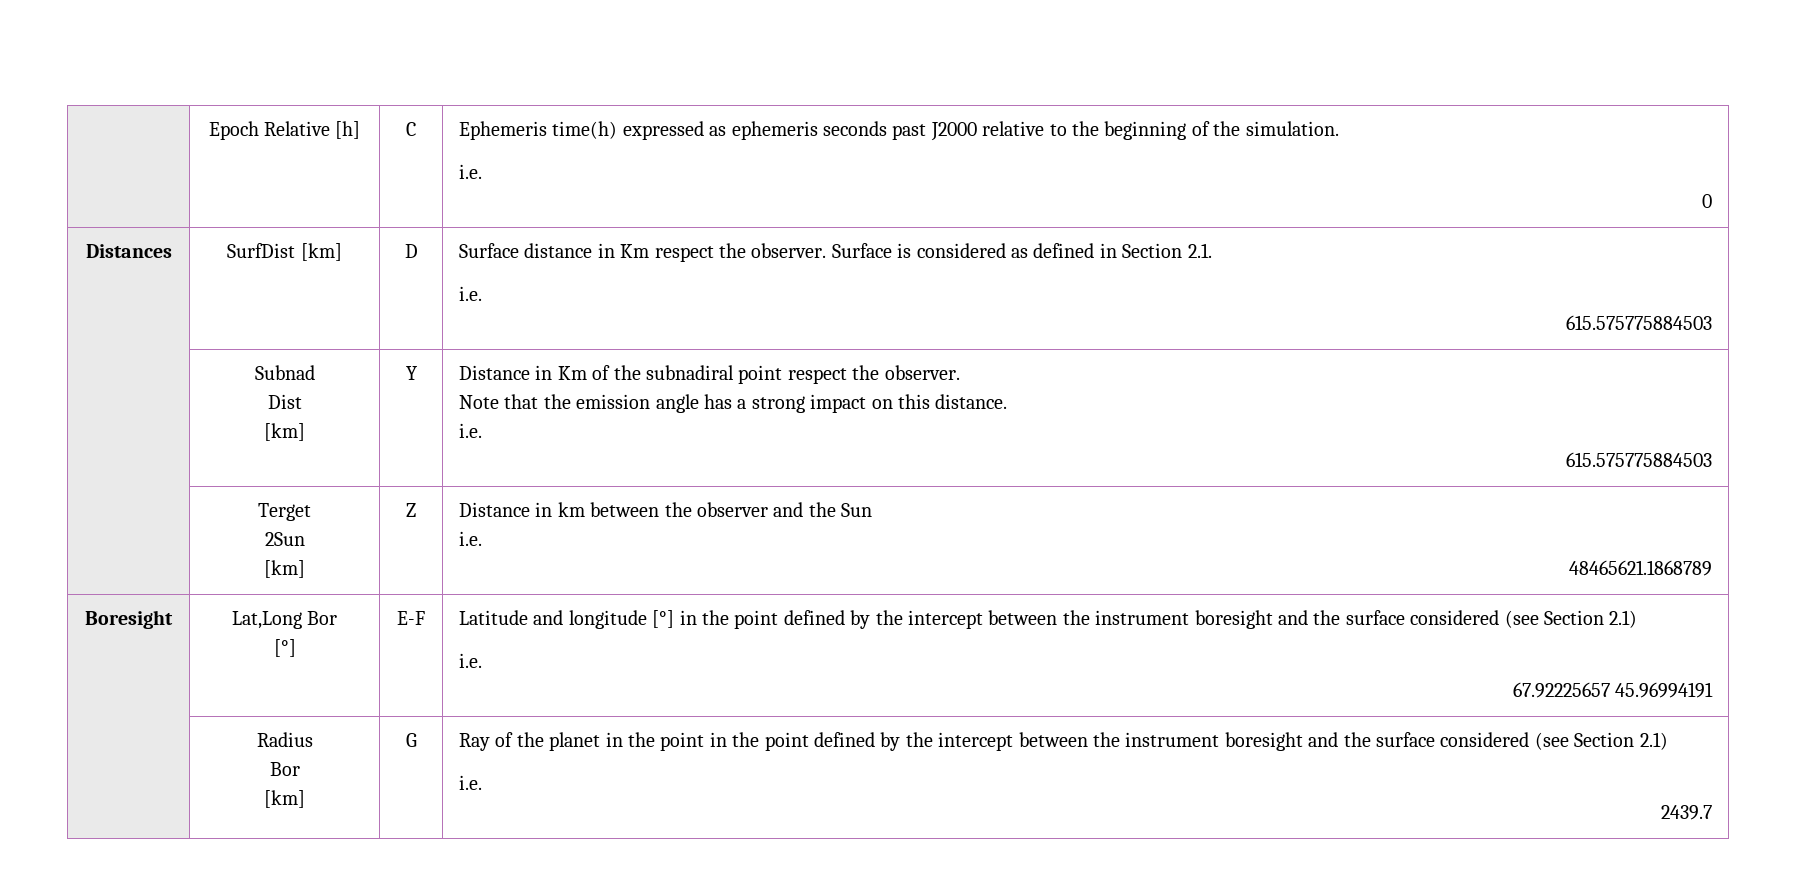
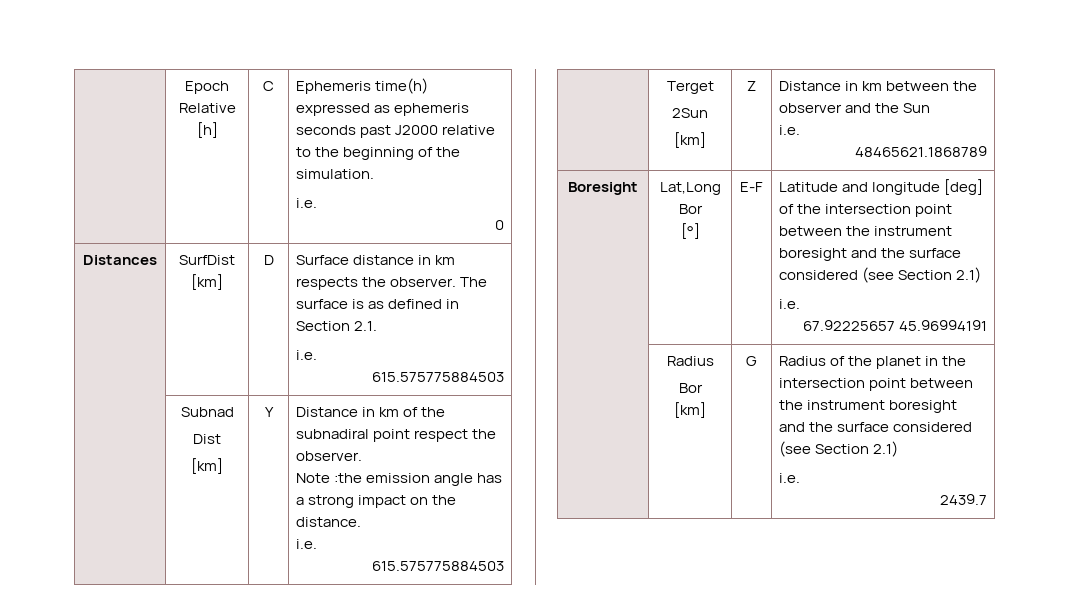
[620,243,1006,262] Km respect the observer. Surface is considered -> [435,255,456,265] [296,277,488,290] [296,299,365,309] km respects the observer. The surface is
[557,366,587,380] Km -> [379,407,400,417] km
[504,394,571,409] that the -> [334,473,363,483] :the
[898,394,931,409] this -> [432,495,457,505] the
[652,610,984,629] [°] in the point defined by the intercept -> [944,179,984,195] [779,204,953,217] [deg] of the intersection point
[459,733,491,751] Ray -> [779,356,827,366] Radius
[660,732,1014,751] point in the point defined by the intercept -> [779,378,907,391] intersection point

